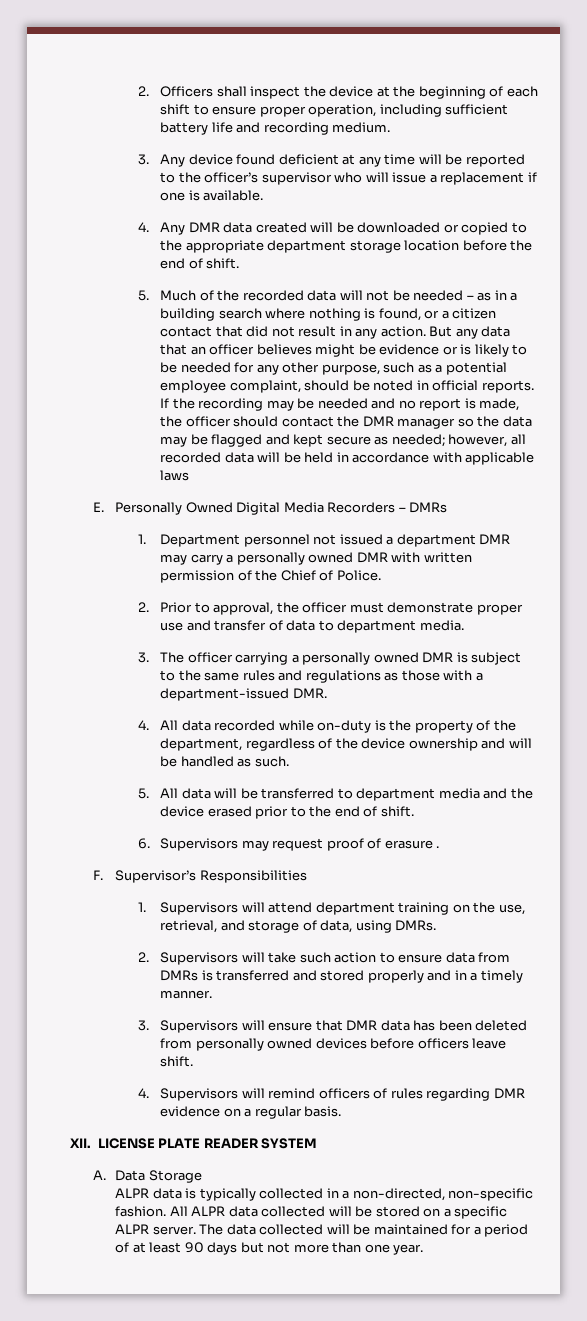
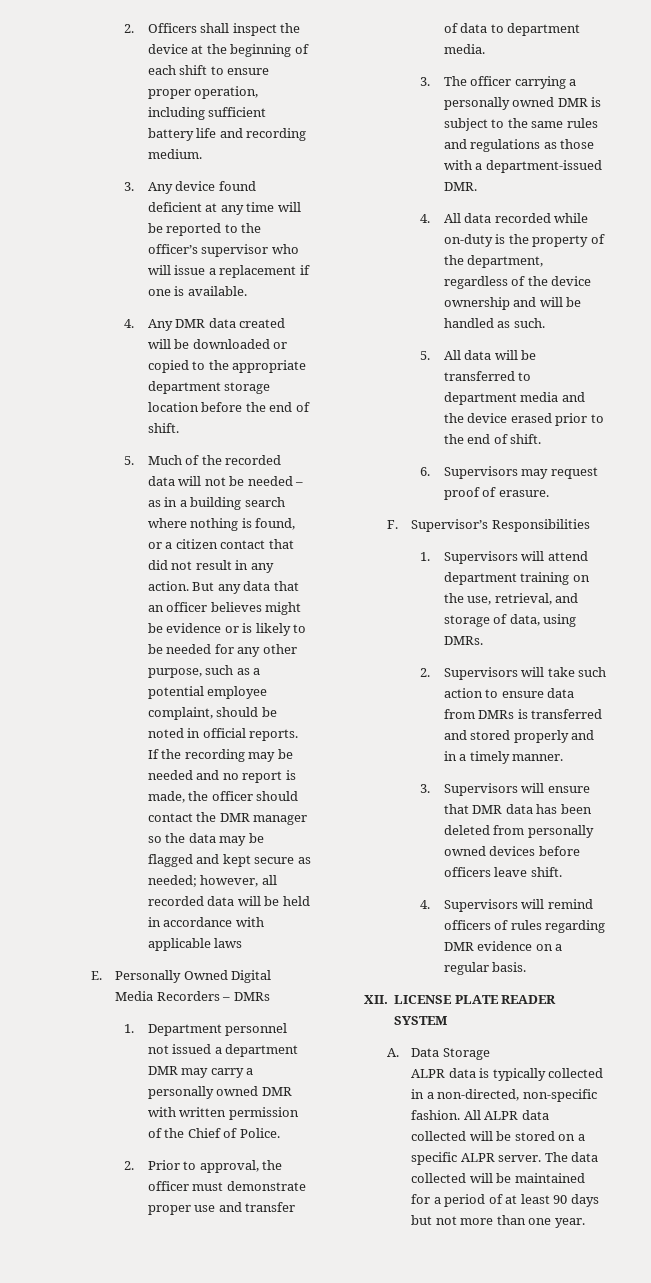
[384,840,440,849] erasure . -> [498,490,549,497] erasure.

